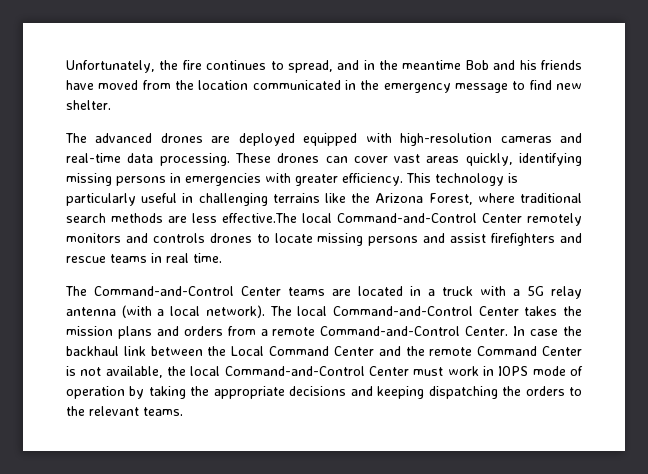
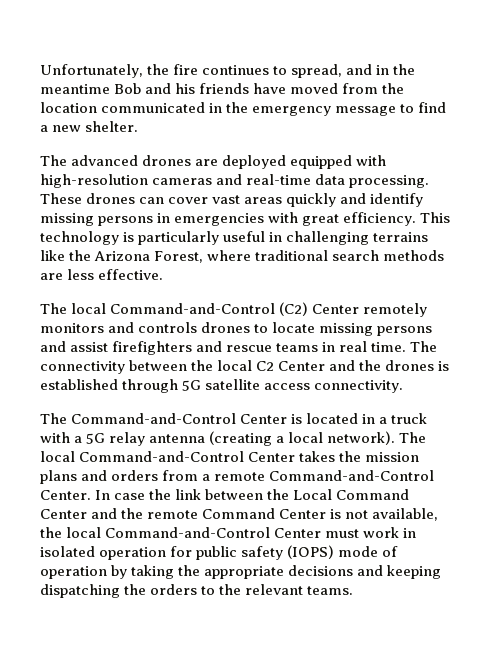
(552, 85) none -> [40,125,48,132] a
[465,153,582,166] quickly, identifying -> [286,193,424,207] quickly and identify
[295,174,338,186] greater -> [302,214,340,226] great
[222,213,477,223] effective.The local Command-and-Control -> [98,269,164,280] [40,302,309,316] effective. // The local Command-and-Control (C2)
(222, 258) none -> [410,341,438,352] [40,360,450,374] [40,379,404,393] The connectivity between the local C2 Center and the drones is established through 5G satellite access connectivity.
[288,287,351,296] teams are -> [291,414,303,424] is
[121,305,152,318] (with -> [209,431,273,446] (creating
[66,346,119,356] backhaul -> (172, 494) none
[498,366,529,376] IOPS -> [40,545,335,560] isolated operation for public safety (IOPS)

